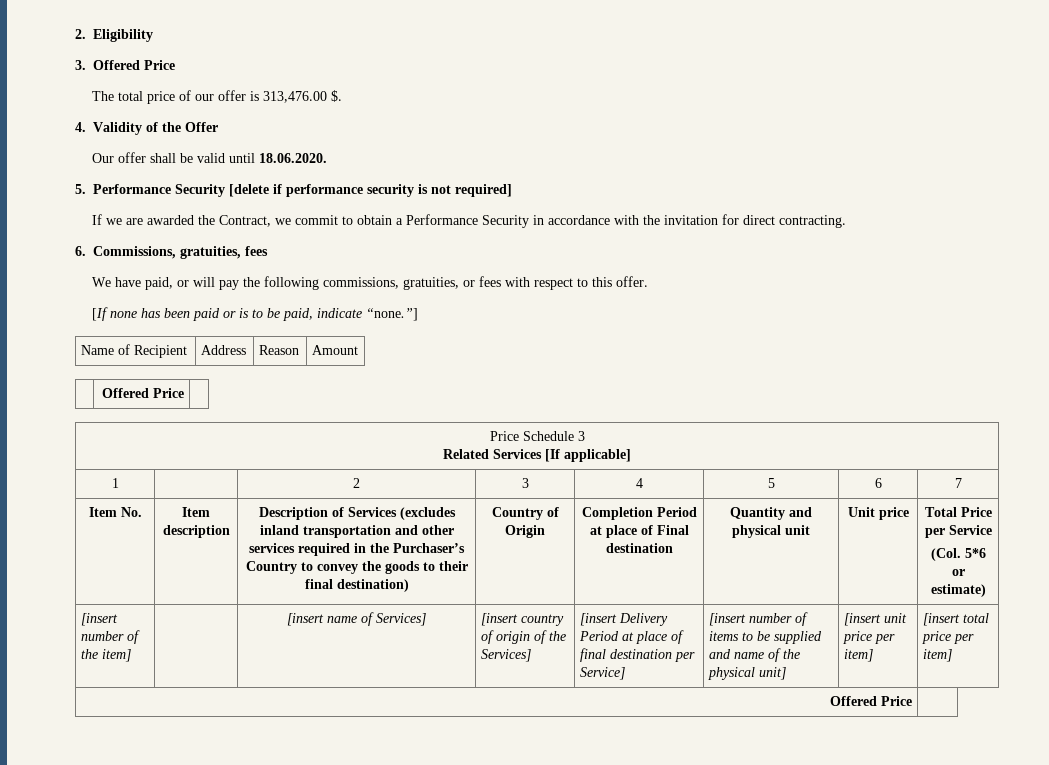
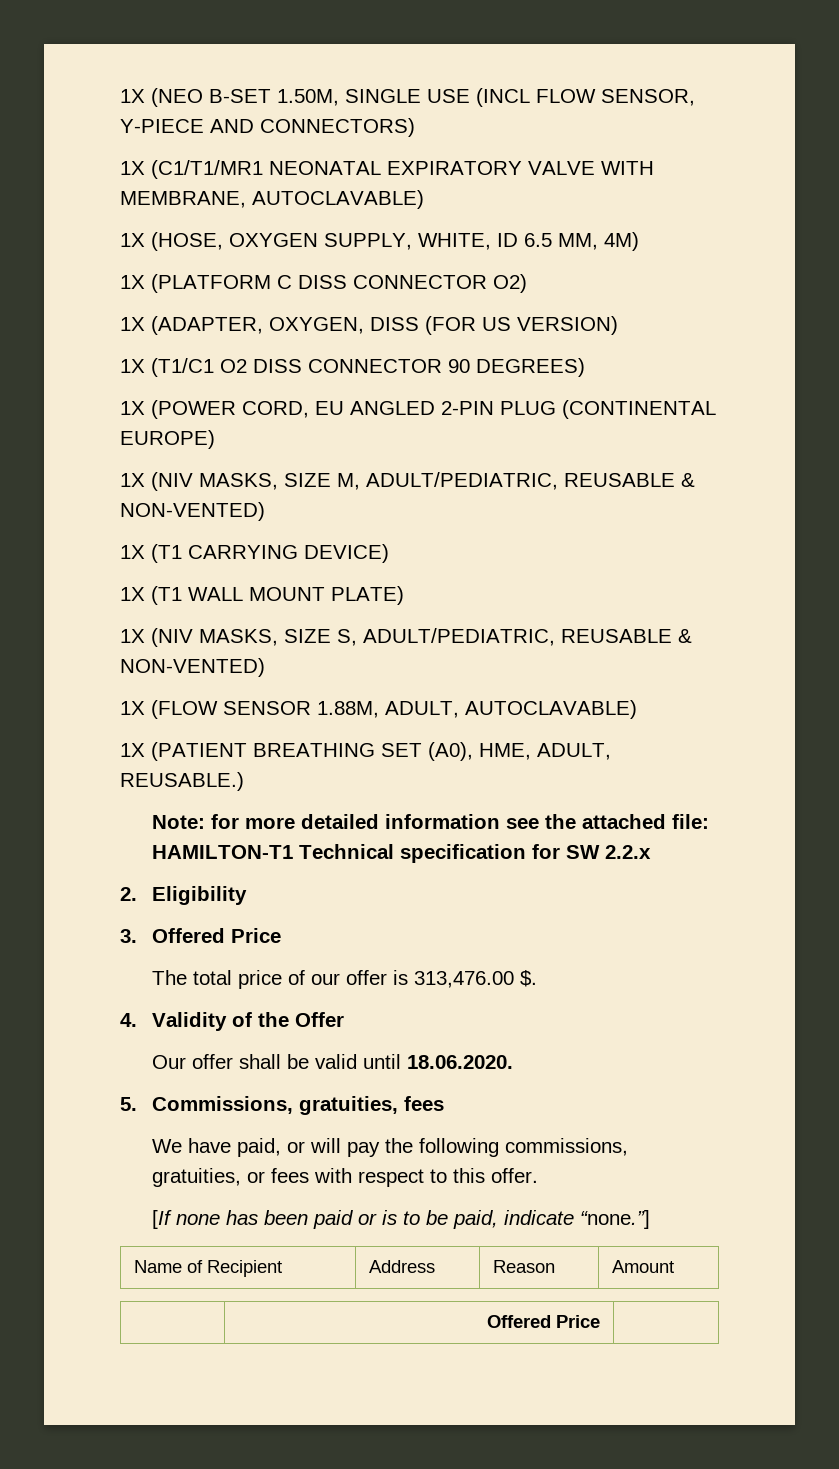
(75, 34) none -> [120,88,695,107] [120,118,415,137] [120,160,654,179] [120,190,424,209] [120,232,639,251] [120,274,527,293] [120,316,618,335] [120,358,585,377] [120,400,716,419] [120,430,215,449] [120,472,695,491] [120,502,265,521] [120,544,389,563] [120,586,404,605] [120,628,692,647] [120,658,265,677] [120,700,637,719] [120,742,611,761] [120,772,244,791] [151,814,709,829] [151,844,651,863] 1X (NEO B-SET 1.50M, SINGLE USE (INCL FLOW SENSOR, Y-PIECE AND CONNECTORS) // 1X (C1/T1/MR1 NEONATAL EXPIRATORY VALVE WITH MEMBRANE, AUTOCLAVABLE) // 1X (HOSE, OXYGEN SUPPLY, WHITE, ID 6.5 MM, 4M) // 1X (PLATFORM C DISS CONNECTOR O2) // 1X (ADAPTER, OXYGEN, DISS (FOR US VERSION) // 1X (T1/C1 O2 DISS CONNECTOR 90 DEGREES) // 1X (POWER CORD, EU ANGLED 2-PIN PLUG (CONTINENTAL EUROPE) // 1X (NIV MASKS, SIZE M, ADULT/PEDIATRIC, REUSABLE & NON-VENTED) // 1X (T1 CARRYING DEVICE) // 1X (T1 WALL MOUNT PLATE) // 1X (NIV MASKS, SIZE S, ADULT/PEDIATRIC, REUSABLE & NON-VENTED) // 1X (FLOW SENSOR 1.88M, ADULT, AUTOCLAVABLE) // 1X (PATIENT BREATHING SET (A0), HME, ADULT, REUSABLE.) // Note: for more detailed information see the attached file: HAMILTON-T1 Technical specification for SW 2.2.x //
[93,184,512,197] [91,214,846,228] [75,246,86,256] Performance Security [delete if performance security is not required] // If we are awarded the Contract, we commit to obtain a Performance Security in accordance with the invitation for direct contracting. // 6. -> (137, 1104) none
[489,431,585,441] [443,449,631,462] [111,478,119,488] [353,478,360,488] [521,478,529,488] [635,478,643,488] [767,478,775,488] [874,478,882,488] [954,478,962,488] [88,507,142,517] [182,507,210,517] [162,525,230,538] [258,507,456,520] [259,525,454,538] [249,543,465,556] [245,561,468,574] [304,579,409,592] [491,507,559,520] [505,525,545,538] [581,507,697,520] [589,525,689,538] [605,543,673,553] [730,507,812,520] [732,525,810,538] [847,507,909,520] [924,507,992,517] [924,525,992,538] [930,548,986,561] [951,569,965,576] [930,584,986,597] [80,613,118,626] [80,630,140,644] [80,649,131,662] [287,612,426,626] [480,613,564,626] [480,630,566,644] [480,649,531,662] [579,613,668,626] [578,630,684,644] [579,648,695,662] [579,667,625,680] [708,612,808,626] [708,631,822,644] [708,648,800,662] [707,667,786,680] [843,613,907,626] [842,631,895,644] [843,649,873,662] [922,613,989,626] [921,631,974,644] [922,649,952,662] [830,696,913,706] // Price Schedule 3 // Related Services [If applicable] // 1 | | 2 | 3 | 4 | 5 | 6 | 7 // Item No. | Item description | Description of Services (excludes inland transportation and other services required in the Purchaser’s Country to convey the goods to their final destination) | Country of Origin | Completion Period at place of Final destination | Quantity and physical unit | Unit price | Total Price per Service // (Col. 5*6 or estimate) // [insert number of the item] | | [insert name of Services] | [insert country of origin of the Services] | [insert Delivery Period at place of final destination per Service] | [insert number of items to be supplied and name of the physical unit] | [insert unit price per item] | [insert total price per item] // Offered Price | -> (600, 1321) none

